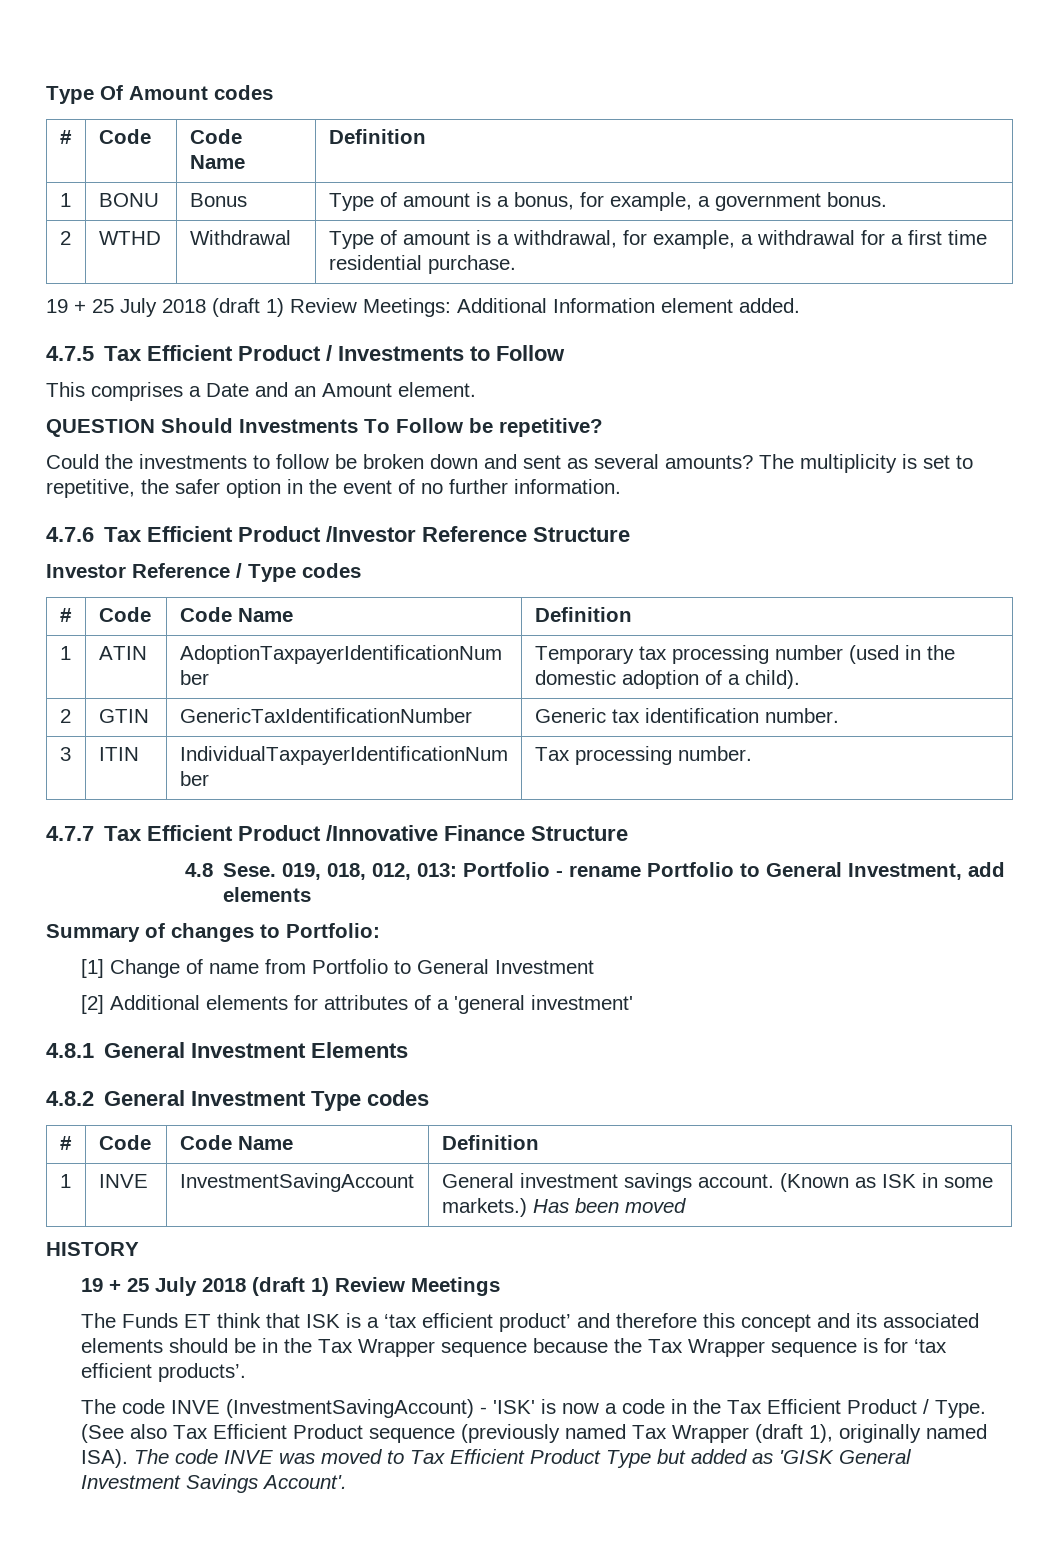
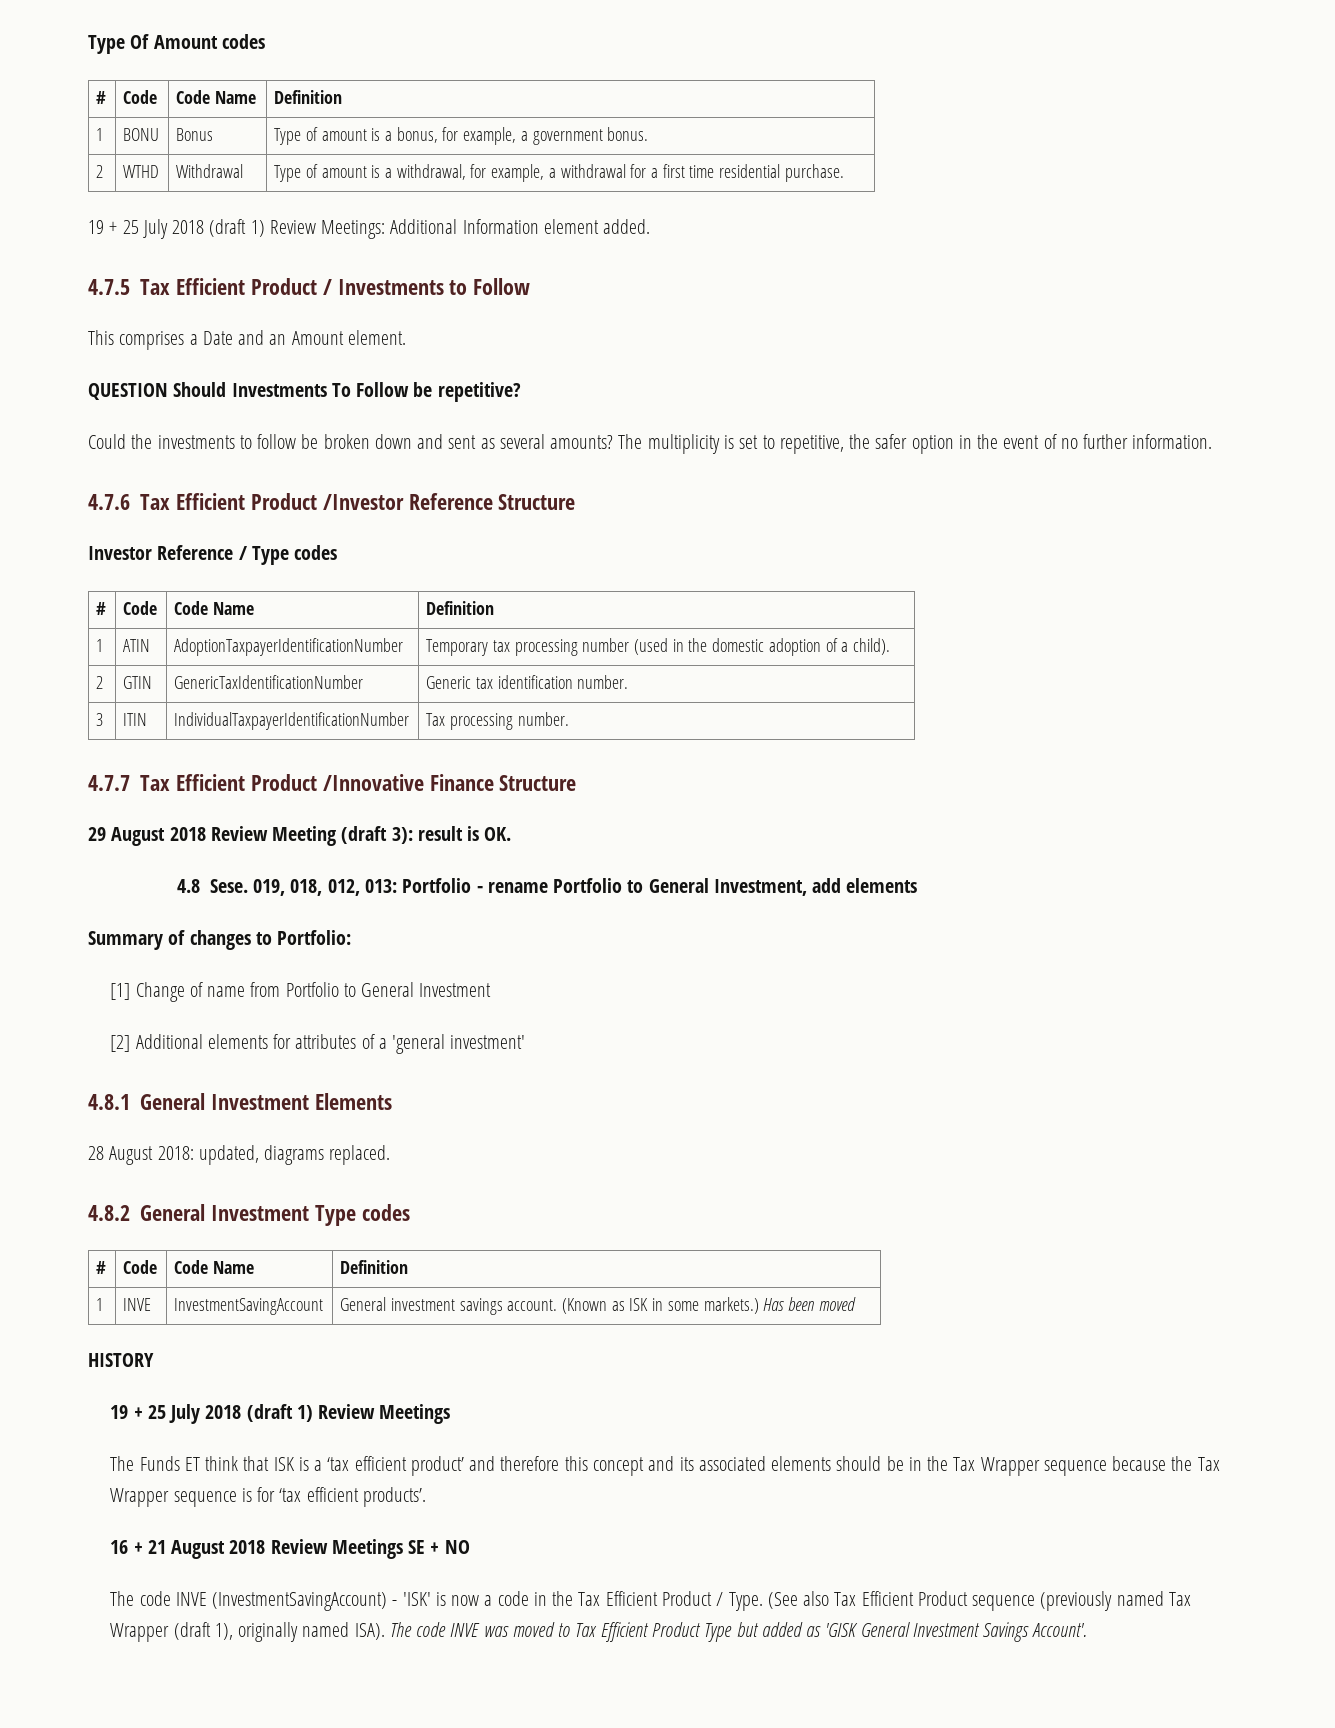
(629, 833) none -> [88,826,512,846] // 29 August 2018 Review Meeting (draft 3): result is OK.
(409, 1050) none -> [88,1145,391,1165] // 28 August 2018: updated, diagrams replaced.
(246, 1372) none -> [110,1539,470,1559] // 16 + 21 August 2018 Review Meetings SE + NO

